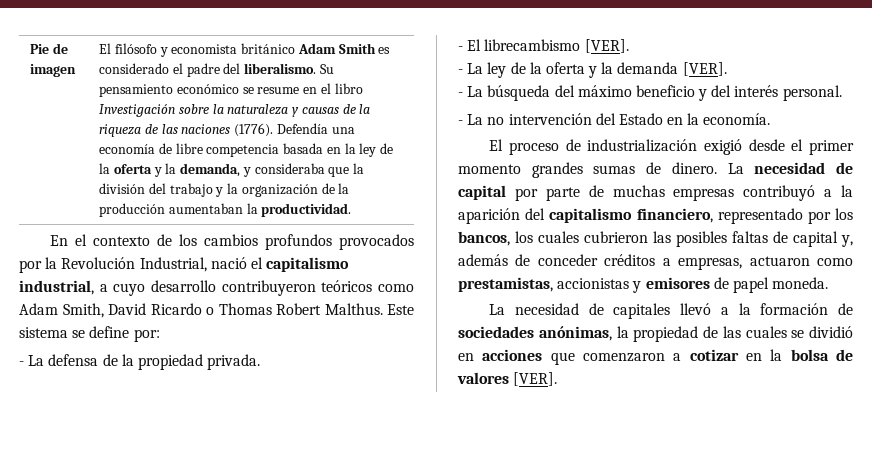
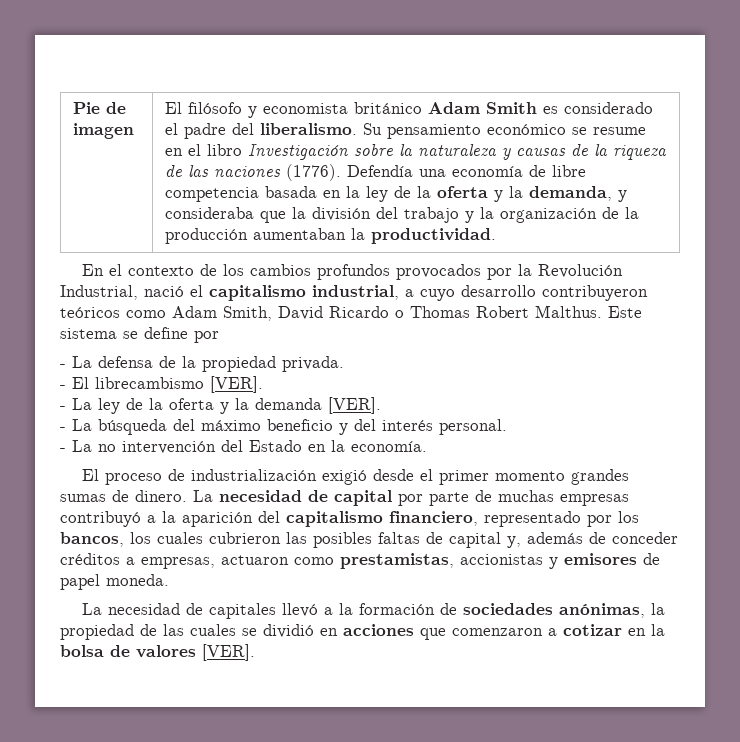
[133,329,160,342] por: -> [194,331,219,343] por

